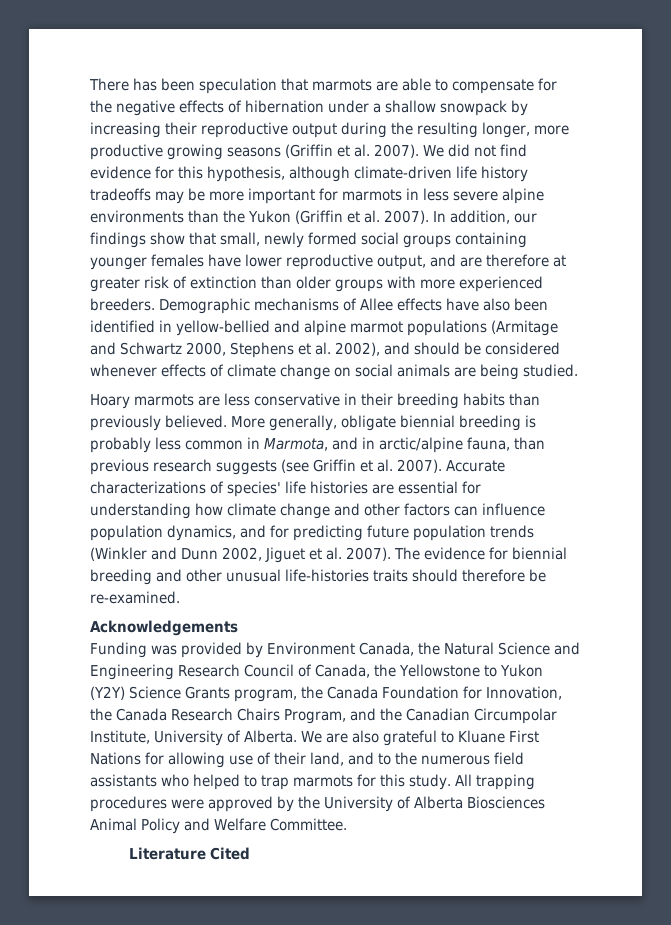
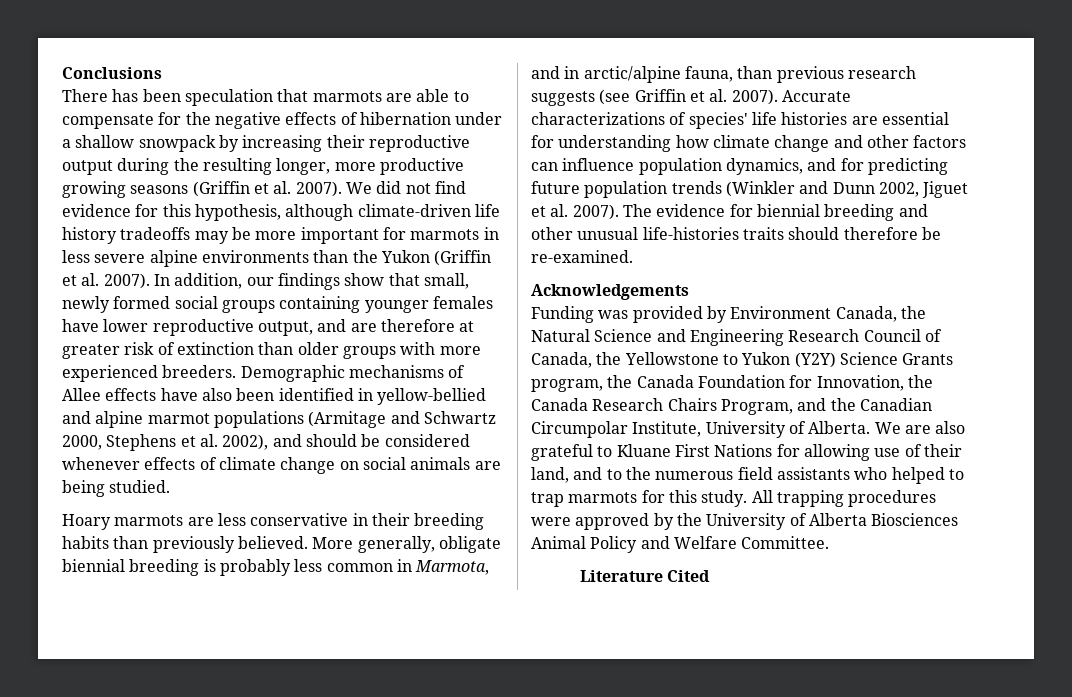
(89, 84) none -> [62,67,162,79] Conclusions //

